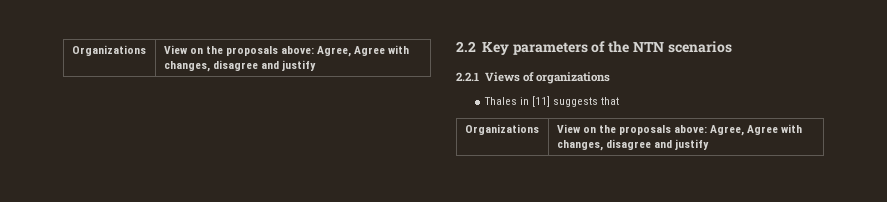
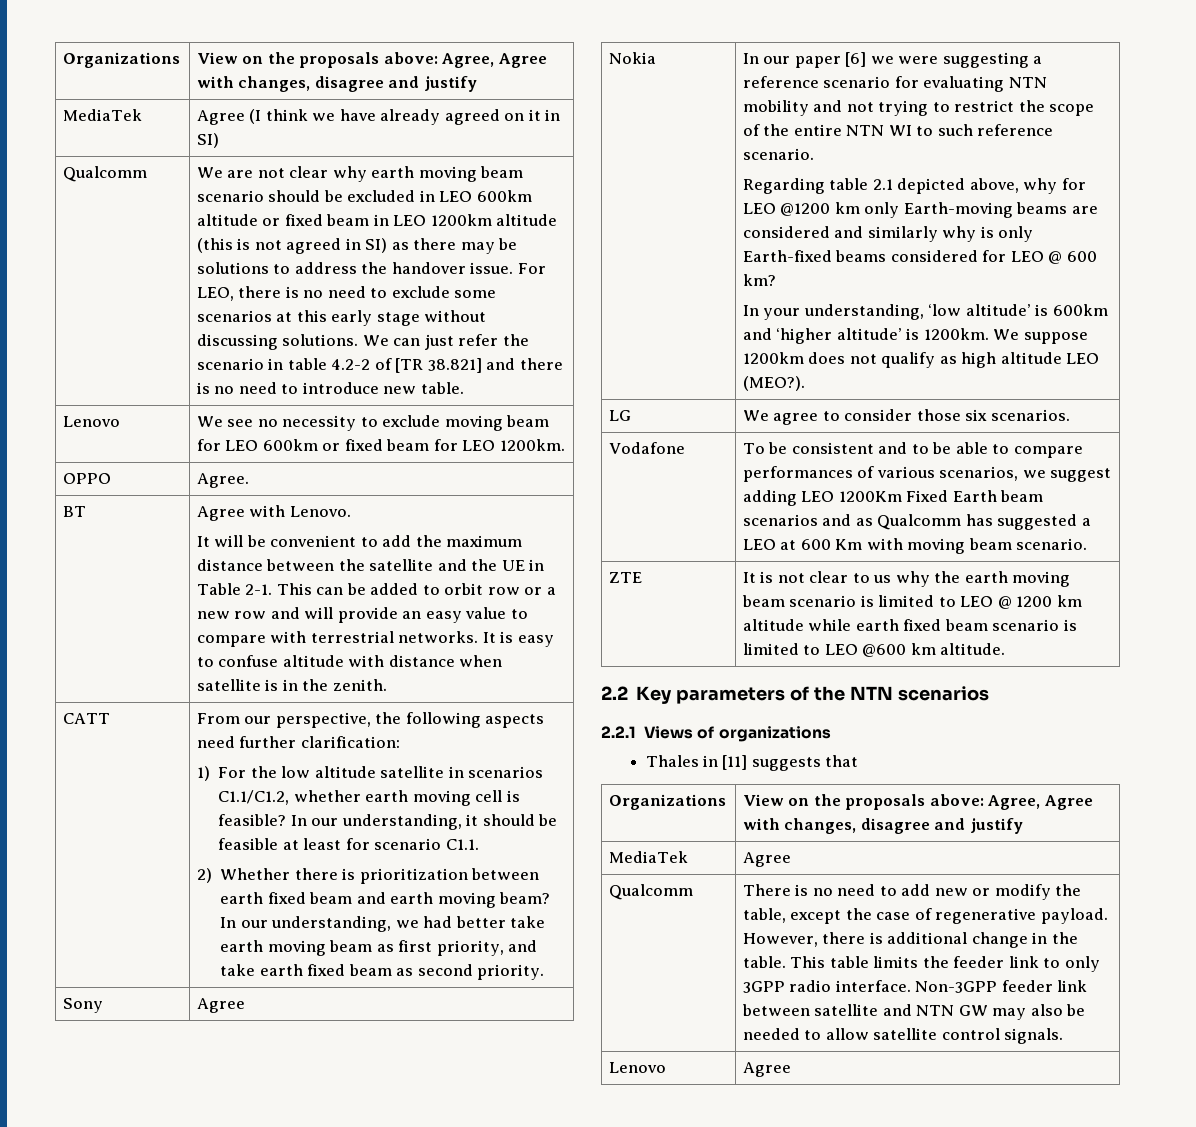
(316, 65) none -> [63,109,143,121] [197,109,561,125] [197,133,220,148] [63,166,148,182] [197,166,524,182] [197,190,532,202] [197,214,558,226] [197,238,518,254] [197,262,546,274] [197,286,497,301] [197,310,487,326] [197,334,529,350] [197,358,563,373] [197,382,464,394] [63,416,121,427] [197,415,550,431] [197,439,565,451] [63,473,112,484] [197,473,250,488] [63,506,87,517] [197,505,351,521] [197,535,523,547] [197,559,545,571] [197,583,556,595] [197,607,528,623] [197,631,554,647] [197,655,503,667] [197,679,387,691] [63,713,111,724] [197,712,545,728] [197,736,400,748] [197,766,544,781] [218,790,520,806] [218,814,558,830] [218,838,479,850] [197,868,540,884] [220,892,551,908] [220,916,546,932] [220,940,538,956] [220,964,545,980] [63,998,104,1013] [197,998,246,1013] [609,52,657,64] [743,52,1043,68] [743,76,1047,92] [743,100,1095,116] [743,124,1054,136] [743,148,815,160] [743,178,1086,194] [743,202,1098,218] [743,226,1034,242] [743,250,1097,264] [743,274,777,286] [743,304,1108,320] [743,328,1088,344] [743,352,1100,368] [743,376,806,391] [609,410,632,421] [743,409,1070,425] [609,442,686,454] [743,442,1083,458] [743,466,1112,482] [743,490,1044,506] [743,514,1091,530] [743,538,1088,554] [609,572,643,583] [743,571,1071,587] [742,595,1082,609] [743,619,1077,631] [743,643,1006,657] // MediaTek | Agree (I think we have already agreed on it in SI) // Qualcomm | We are not clear why earth moving beam scenario should be excluded in LEO 600km altitude or fixed beam in LEO 1200km altitude (this is not agreed in SI) as there may be solutions to address the handover issue. For LEO, there is no need to exclude some scenarios at this early stage without discussing solutions. We can just refer the scenario in table 4.2-2 of [TR 38.821] and there is no need to introduce new table. // Lenovo | We see no necessity to exclude moving beam for LEO 600km or fixed beam for LEO 1200km. // OPPO | Agree. // BT | Agree with Lenovo. // It will be convenient to add the maximum distance between the satellite and the UE in Table 2-1. This can be added to orbit row or a new row and will provide an easy value to compare with terrestrial networks. It is easy to confuse altitude with distance when satellite is in the zenith. // CATT | From our perspective, the following aspects need further clarification: // 1) For the low altitude satellite in scenarios C1.1/C1.2, whether earth moving cell is feasible? In our understanding, it should be feasible at least for scenario C1.1. // 2) Whether there is prioritization between earth fixed beam and earth moving beam? In our understanding, we had better take earth moving beam as first priority, and take earth fixed beam as second priority. // Sony | Agree // Nokia | In our paper [6] we were suggesting a reference scenario for evaluating NTN mobility and not trying to restrict the scope of the entire NTN WI to such reference scenario. // Regarding table 2.1 depicted above, why for LEO @1200 km only Earth-moving beams are considered and similarly why is only Earth-fixed beams considered for LEO @ 600 km? // In your understanding, ‘low altitude’ is 600km and ‘higher altitude’ is 1200km. We suppose 1200km does not qualify as high altitude LEO (MEO?). // LG | We agree to consider those six scenarios. // Vodafone | To be consistent and to be able to compare performances of various scenarios, we suggest adding LEO 1200Km Fixed Earth beam scenarios and as Qualcomm has suggested a LEO at 600 Km with moving beam scenario. // ZTE | It is not clear to us why the earth moving beam scenario is limited to LEO @ 1200 km altitude while earth fixed beam scenario is limited to LEO @600 km altitude.
(709, 144) none -> [609,851,689,863] [743,852,792,867] [609,884,694,900] [743,884,1082,900] [743,908,1108,924] [743,932,1078,948] [743,956,1100,972] [743,980,1088,993] [742,1004,1086,1020] [743,1028,1064,1044] [609,1062,667,1073] [743,1062,792,1077] // MediaTek | Agree // Qualcomm | There is no need to add new or modify the table, except the case of regenerative payload. However, there is additional change in the table. This table limits the feeder link to only 3GPP radio interface. Non-3GPP feeder link between satellite and NTN GW may also be needed to allow satellite control signals. // Lenovo | Agree

